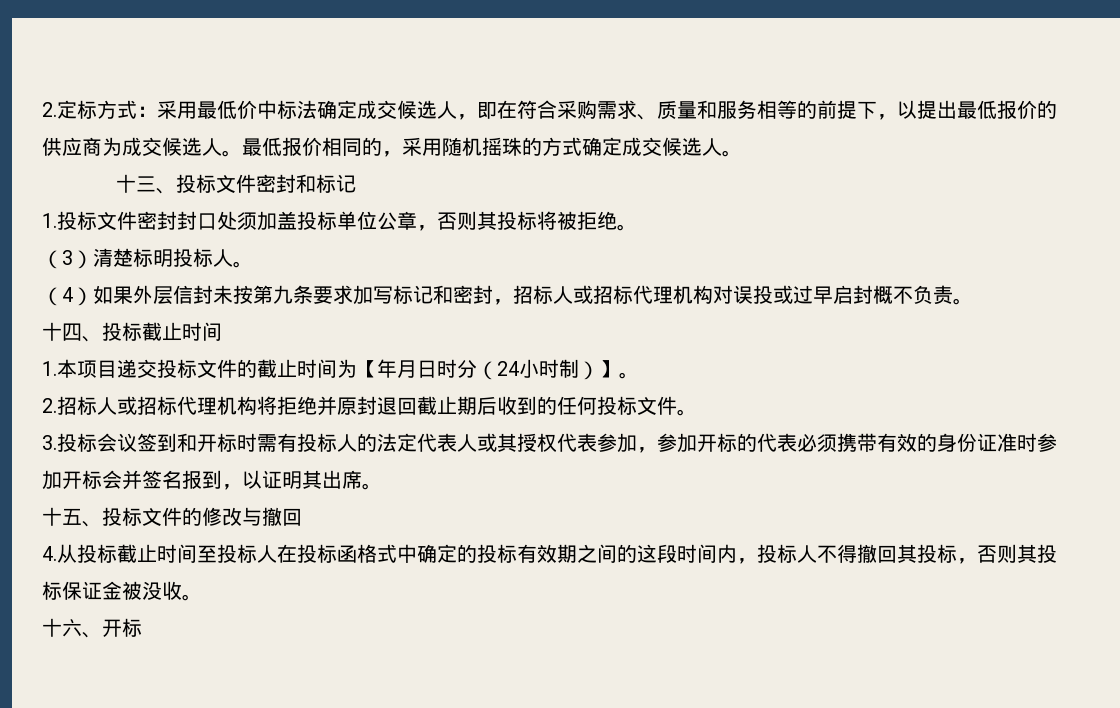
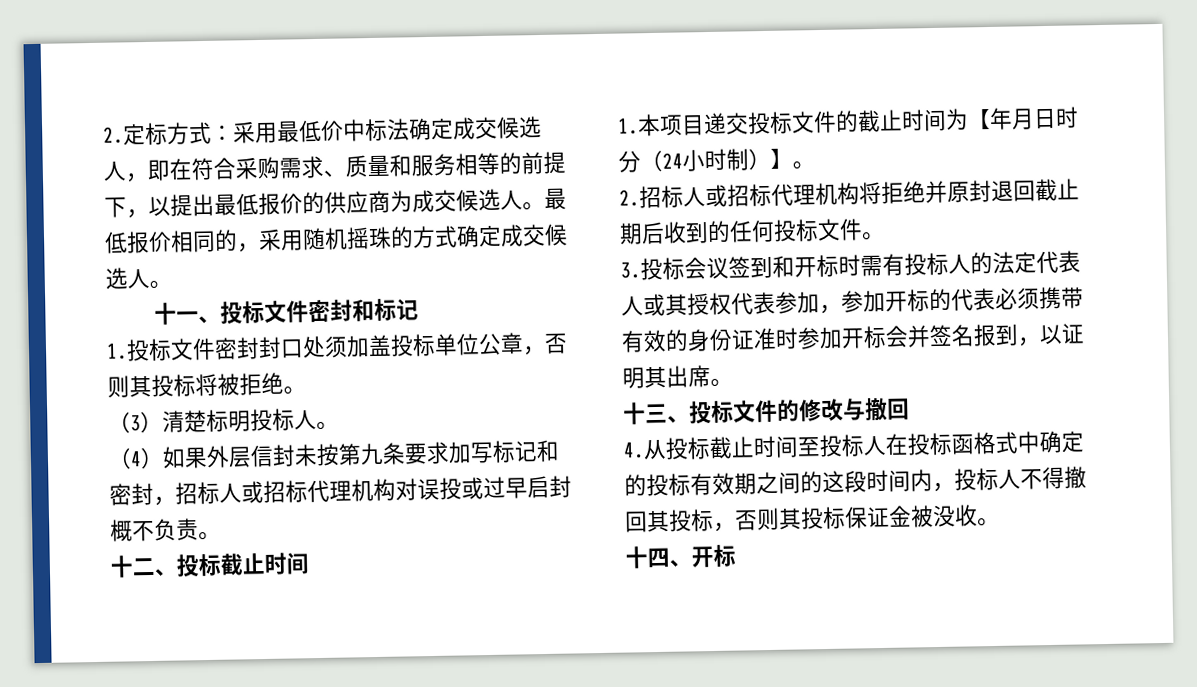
[136,176,157,192] 三 -> [176,311,200,322] 一
[62,323,82,341] 四 -> [132,557,156,576] 二
[62,508,82,525] 五 -> [645,403,668,424] 三
[62,619,82,637] 六 -> [647,547,671,569] 四

